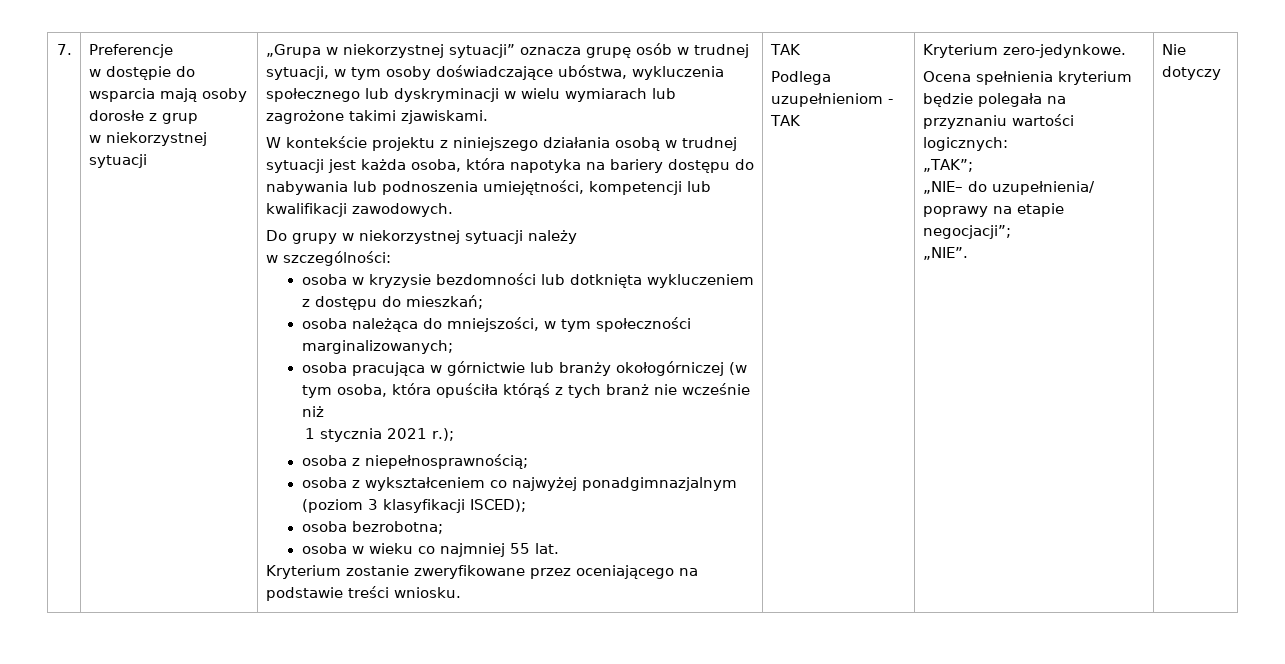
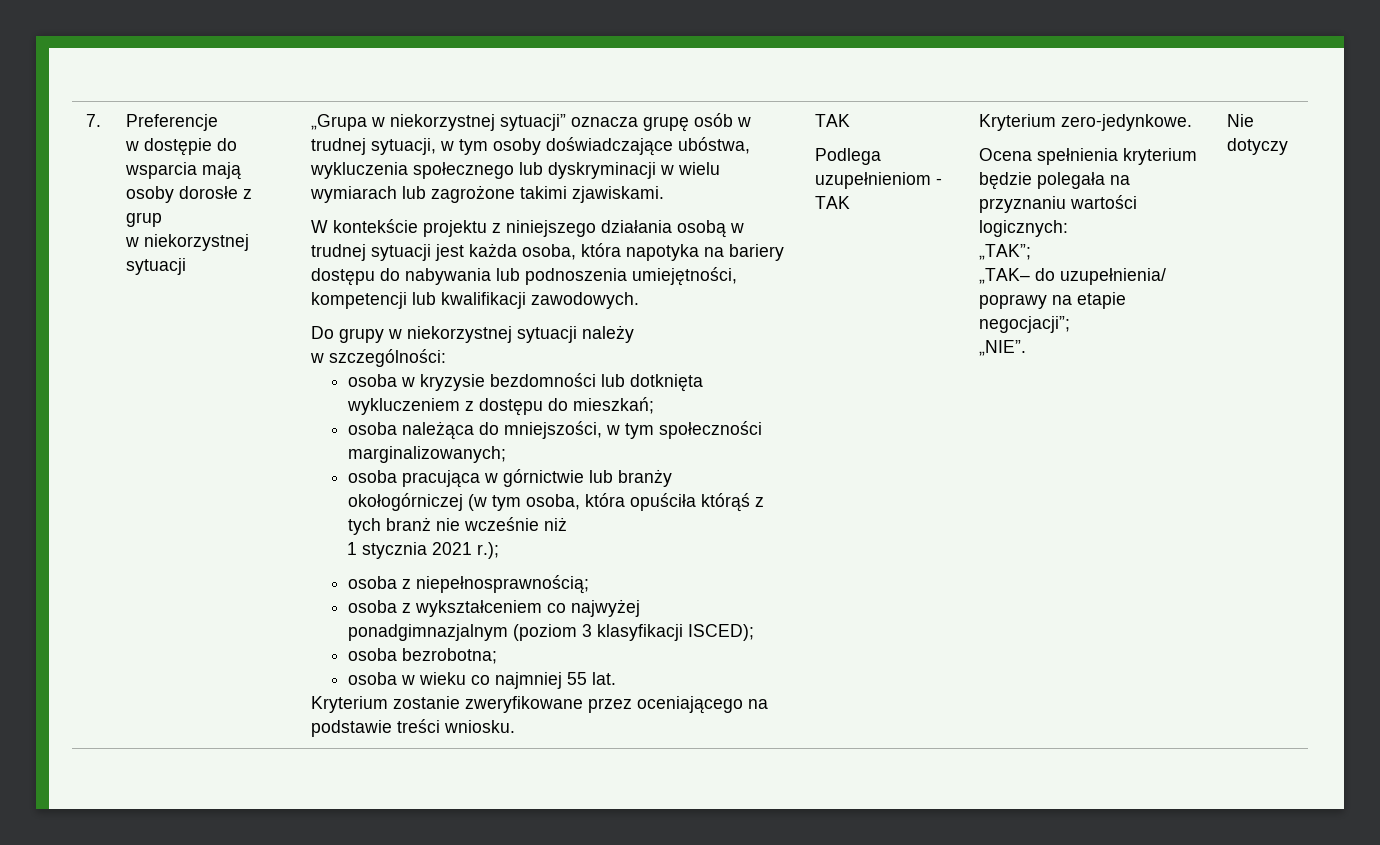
[922,181,963,194] „NIE– -> [978,268,1030,284] „TAK–

